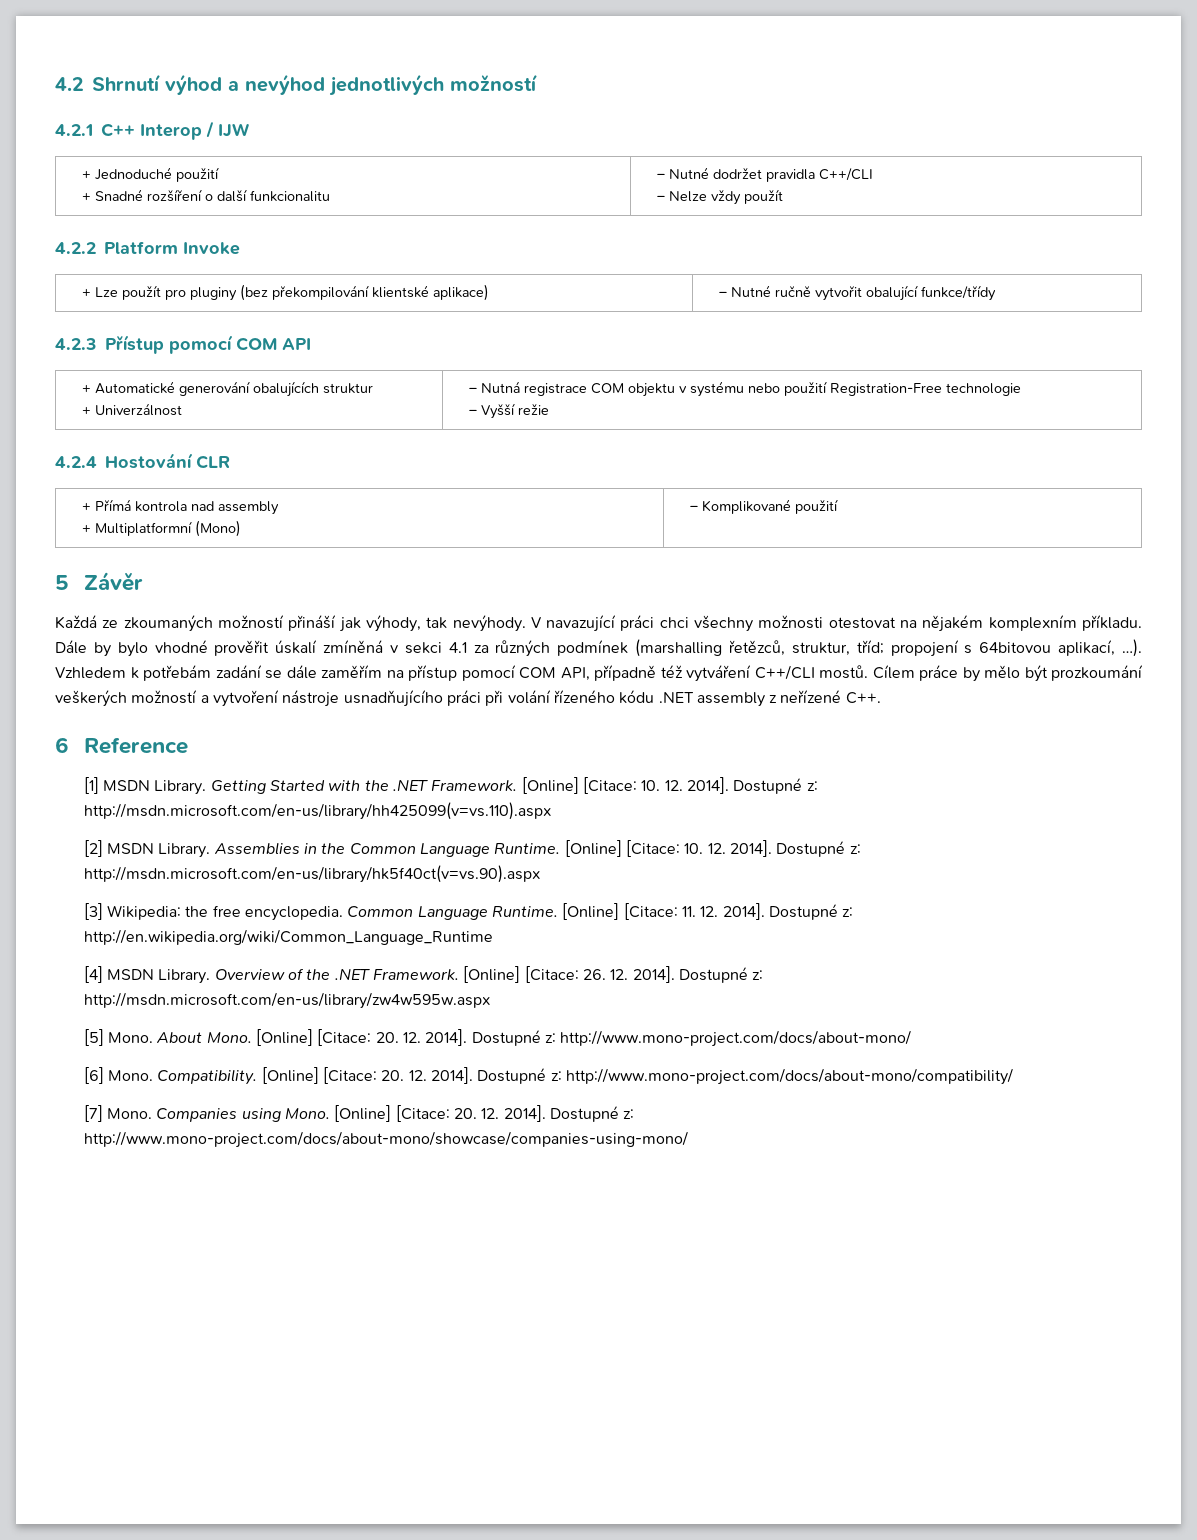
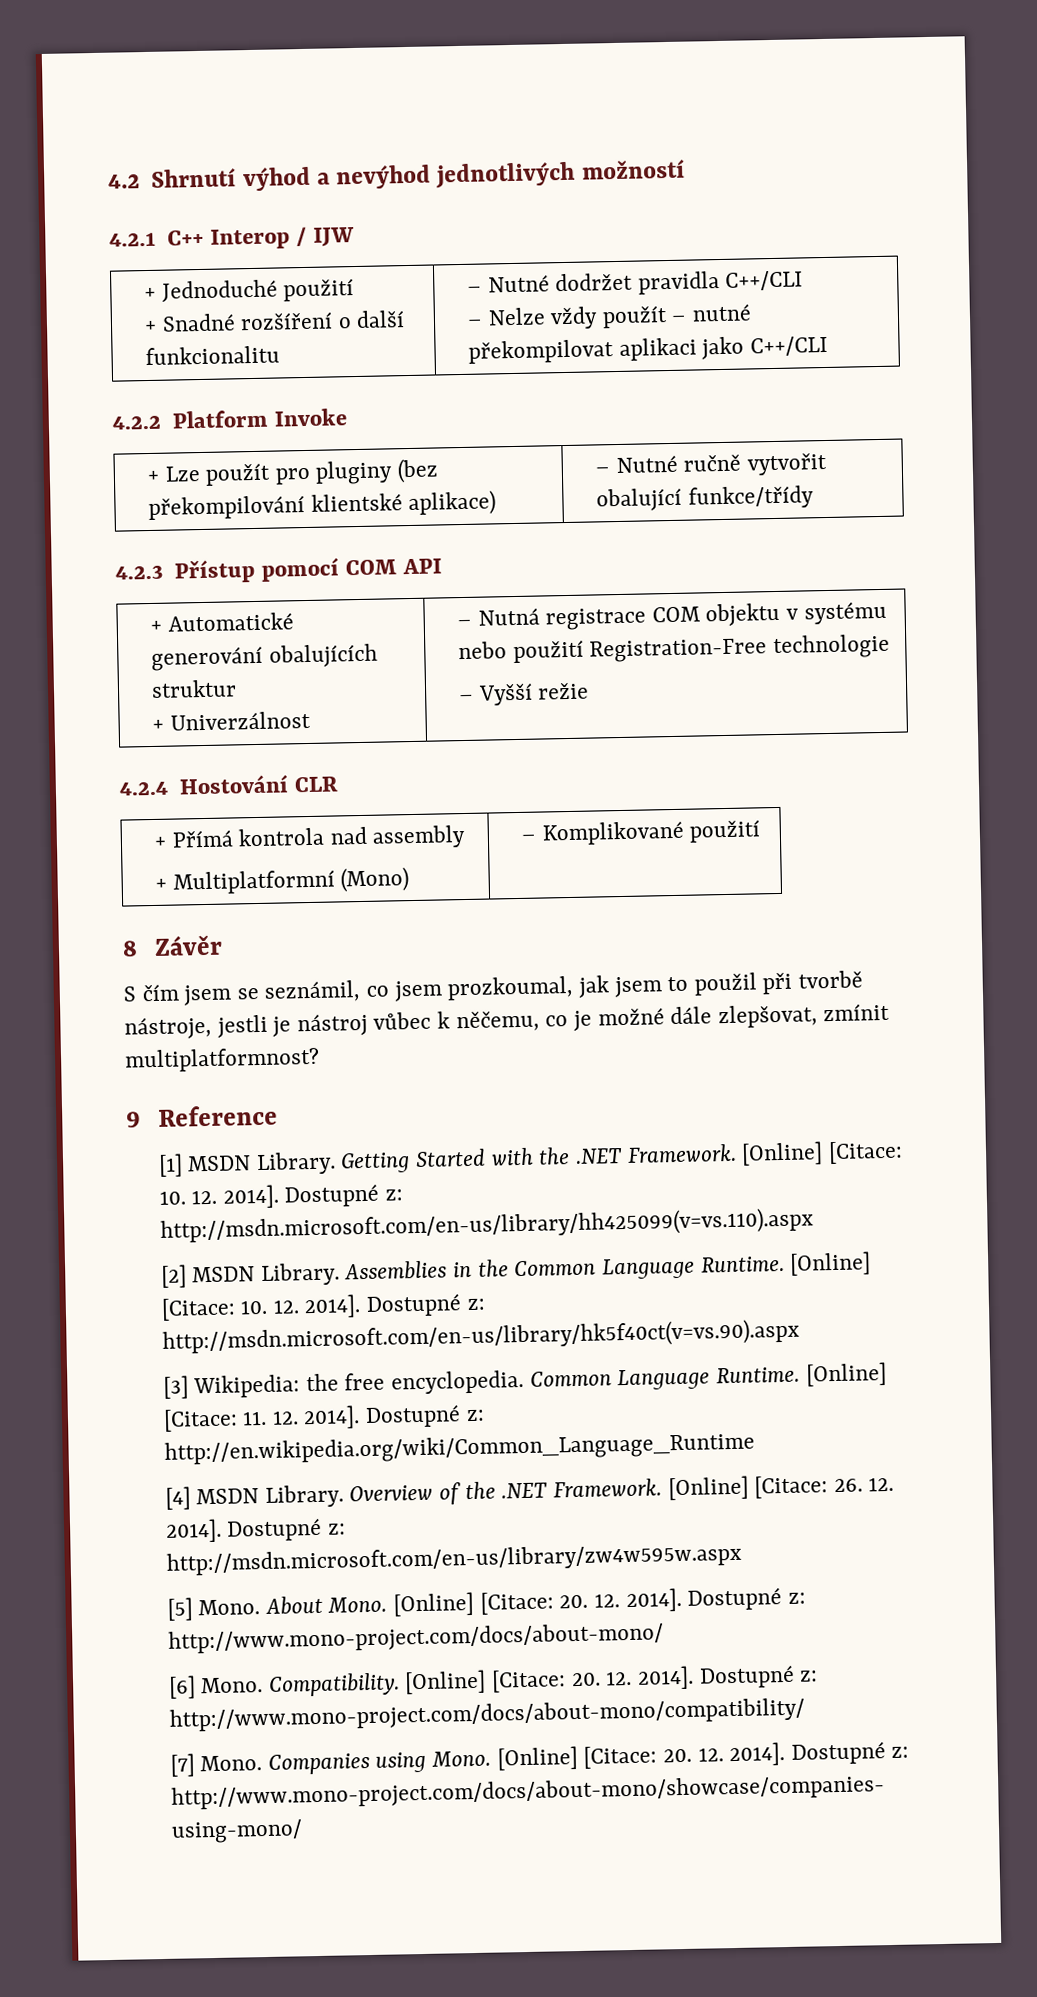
(783, 196) none -> [671,303,753,322] [467,335,828,364] – nutné překompilovat aplikaci jako C++/CLI
[55,575,69,590] 5 -> [122,940,138,957] 8
[55,615,1142,632] [55,639,1143,657] [55,665,1143,682] [55,690,881,707] [55,737,69,753] Každá ze zkoumaných možností přináší jak výhody, tak nevýhody. V navazující práci chci všechny možnosti otestovat na nějakém komplexním příkladu. Dále by bylo vhodné prověřit úskalí zmíněná v sekci 4.1 za různých podmínek (marshalling řetězců, struktur, tříd; propojení s 64bitovou aplikací, …). Vzhledem k potřebám zadání se dále zaměřím na přístup pomocí COM API, případně též vytváření C++/CLI mostů. Cílem práce by mělo být prozkoumání veškerých možností a vytvoření nástroje usnadňujícího práci při volání řízeného kódu .NET assembly z neřízené C++. // 6 -> [123,970,863,1006] [124,1002,891,1040] [124,1046,320,1073] [126,1111,141,1128] S čím jsem se seznámil, co jsem prozkoumal, jak jsem to použil při tvorbě nástroje, jestli je nástroj vůbec k něčemu, co je možné dále zlepšovat, zmínit multiplatformnost? // 9

